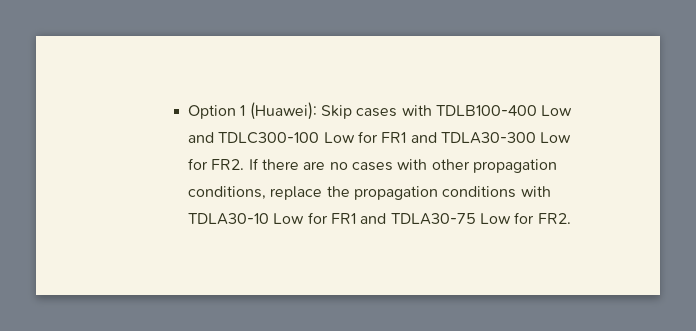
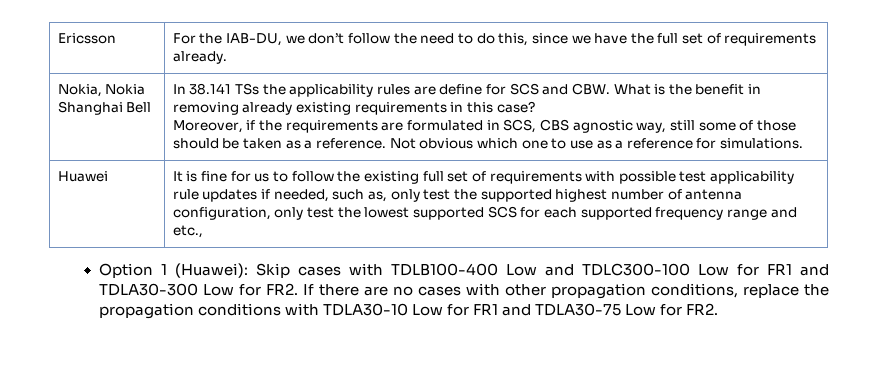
(188, 112) none -> [57,33,116,44] [172,33,817,46] [172,51,227,64] [57,84,146,97] [57,101,152,115] [172,83,762,97] [172,101,535,115] [172,119,796,133] [172,138,804,149] [57,171,108,182] [172,171,795,184] [172,189,743,202] [172,206,797,220] [172,225,203,238] Ericsson | For the IAB-DU, we don’t follow the need to do this, since we have the full set of requirements already. // Nokia, Nokia Shanghai Bell | In 38.141 TSs the applicability rules are define for SCS and CBW. What is the benefit in removing already existing requirements in this case? // Moreover, if the requirements are formulated in SCS, CBS agnostic way, still some of those should be taken as a reference. Not obvious which one to use as a reference for simulations. // Huawei | It is fine for us to follow the existing full set of requirements with possible test applicability rule updates if needed, such as, only test the supported highest number of antenna configuration, only test the lowest supported SCS for each supported frequency range and etc., //

